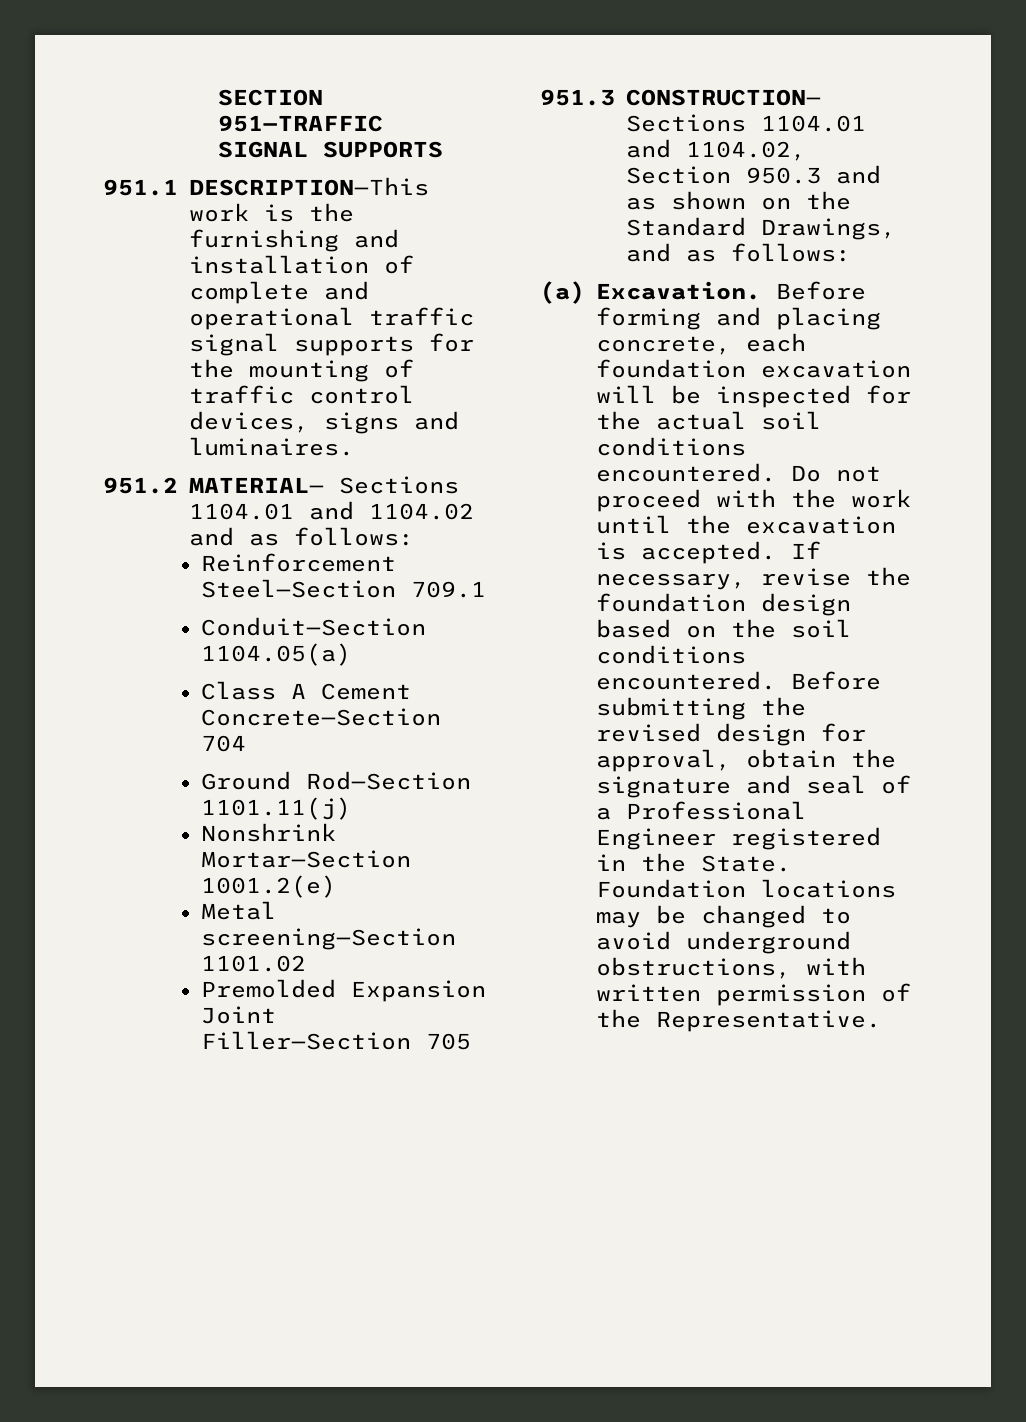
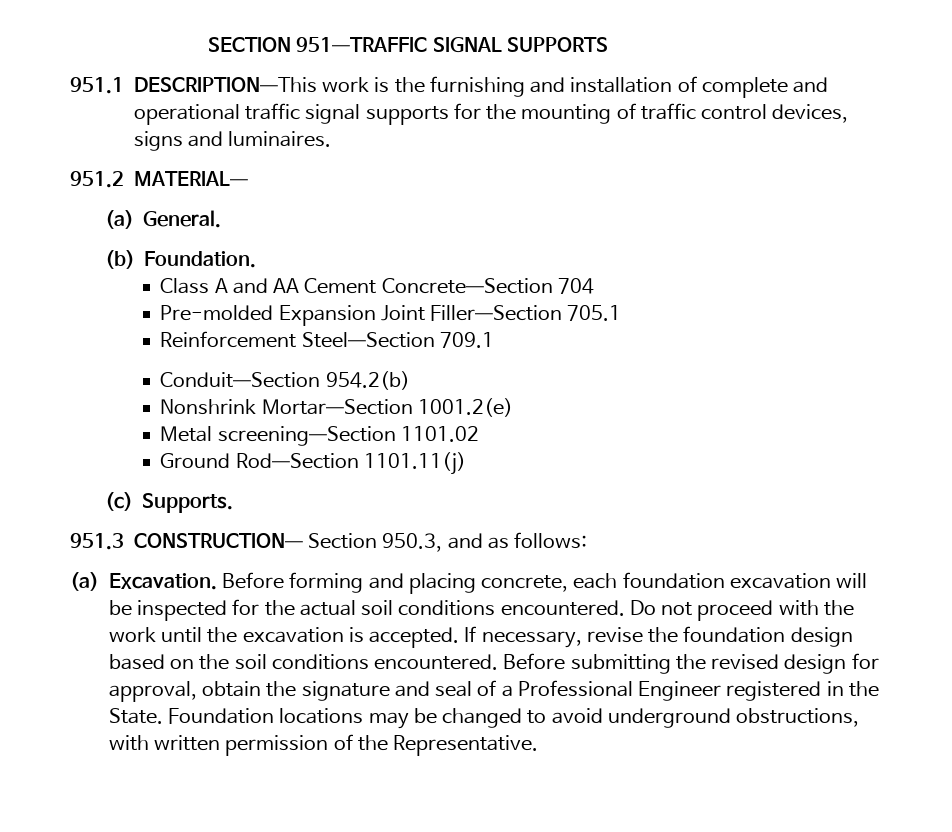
[338,476,459,494] [188,501,474,520] [188,527,414,546] [200,553,396,572] [200,579,486,598] [200,617,426,636] [200,643,351,666] [200,681,411,700] [200,708,441,726] [200,735,246,752] [200,771,471,790] [200,797,351,820] Sections 1104.01 and 1104.02 and as follows: // Reinforcement Steel—Section 709.1 // Conduit—Section 1104.05(a) // Class A Cement Concrete—Section 704 // Ground Rod—Section 1101.11(j) -> [104,210,222,229] [104,250,257,269] [160,278,594,294] [160,305,622,326] [160,331,494,348] [160,371,410,390] // (a) General. // (b) Foundation. // Class A and AA Cement Concrete—Section 704 // Pre-molded Expansion Joint Filler—Section 705.1 // Reinforcement Steel—Section 709.1 // Conduit—Section 954.2(b)
[200,979,486,1002] [200,1006,276,1024] [200,1031,471,1050] [540,89,821,106] [625,114,866,132] [625,139,806,161] [625,165,881,184] [625,191,851,210] [625,217,896,240] Premolded Expansion Joint Filler—Section 705 // 951.3 CONSTRUCTION— Sections 1104.01 and 1104.02, Section 950.3 and as shown on the Standard Drawings, -> [160,452,466,475] [104,492,234,513] [70,533,443,552] Ground Rod—Section 1101.11(j) // (c) Supports. // 951.3 CONSTRUCTION— Section 950.3,

